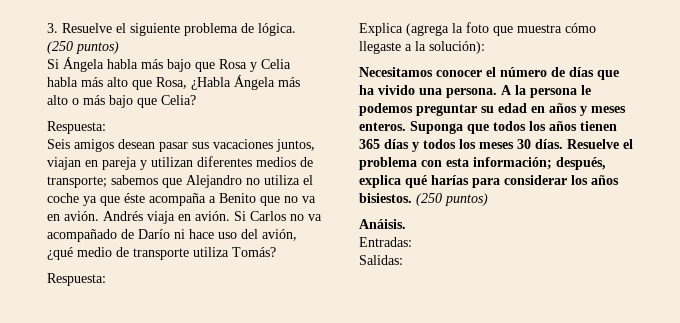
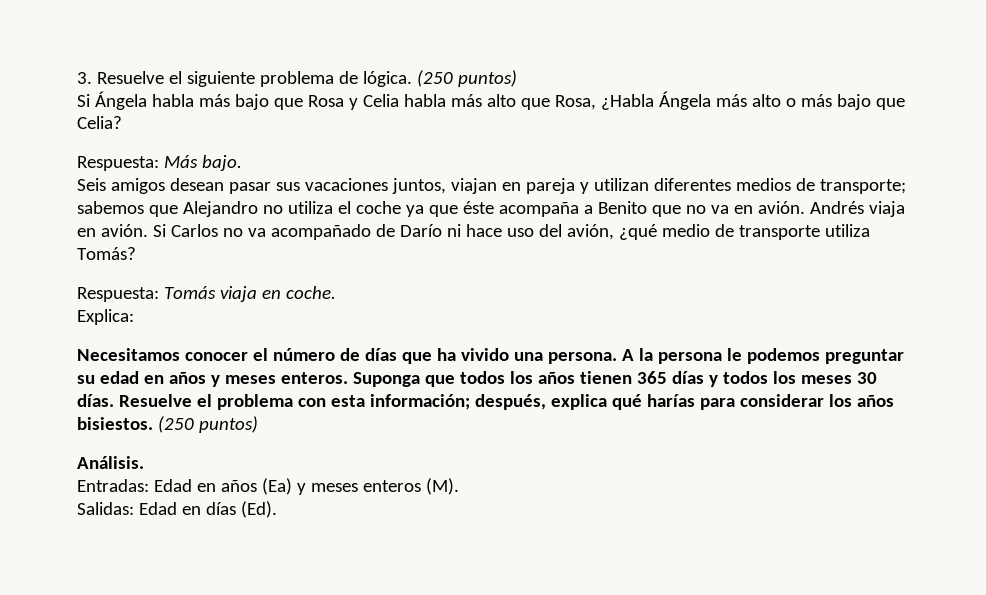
(106, 127) none -> [163,155,242,171] Más bajo.
[359,22,596,36] [359,41,485,54] // Explica (agrega la foto que muestra cómo llegaste a la solución): -> [163,286,336,302] [77,309,134,325] Tomás viaja en coche. // Explica:
[359,219,406,229] Anáisis. -> [77,456,144,469] Análisis.
[359,255,403,265] // Salidas: -> [153,478,459,495] [77,501,277,518] Edad en años (Ea) y meses enteros (M). // Salidas: Edad en días (Ed).

